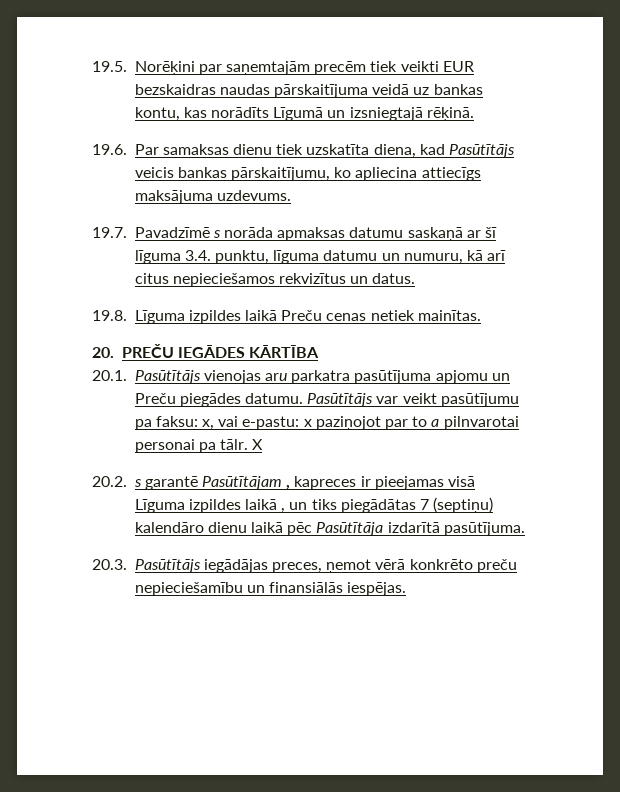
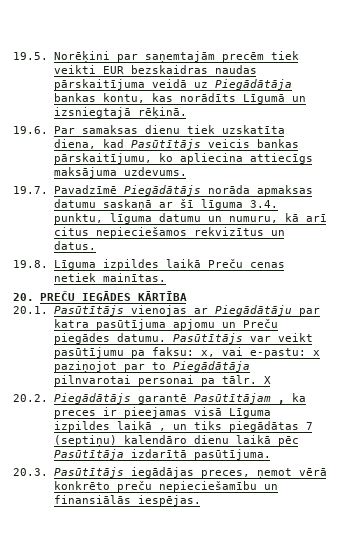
(430, 91) none -> [214,79,292,90] Piegādātāja
[212,230,221,238] s -> [123,185,201,196] Piegādātājs
[265,370,351,384] aru parkatra -> [193,305,320,316] [53,319,89,328] ar Piegādātāju par katra
[431,419,440,427] a -> [172,361,250,372] Piegādātāja
[133,479,142,487] s -> [53,393,131,404] Piegādātājs
[294,476,357,490] kapreces -> [291,393,306,402] [53,410,96,418] ka preces

